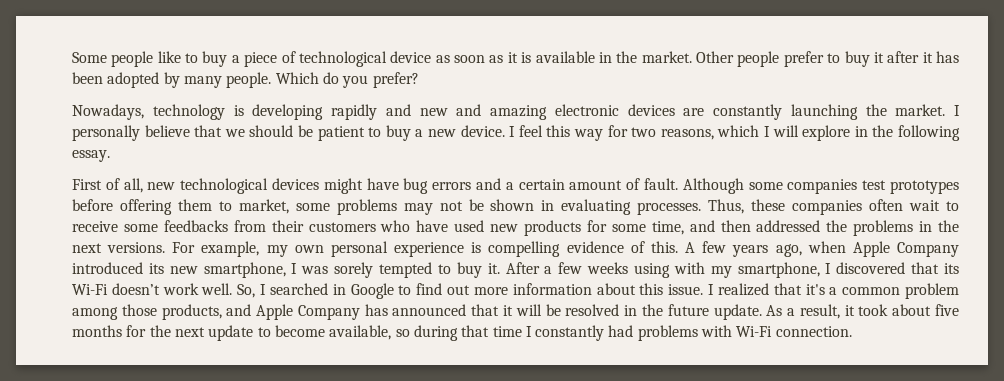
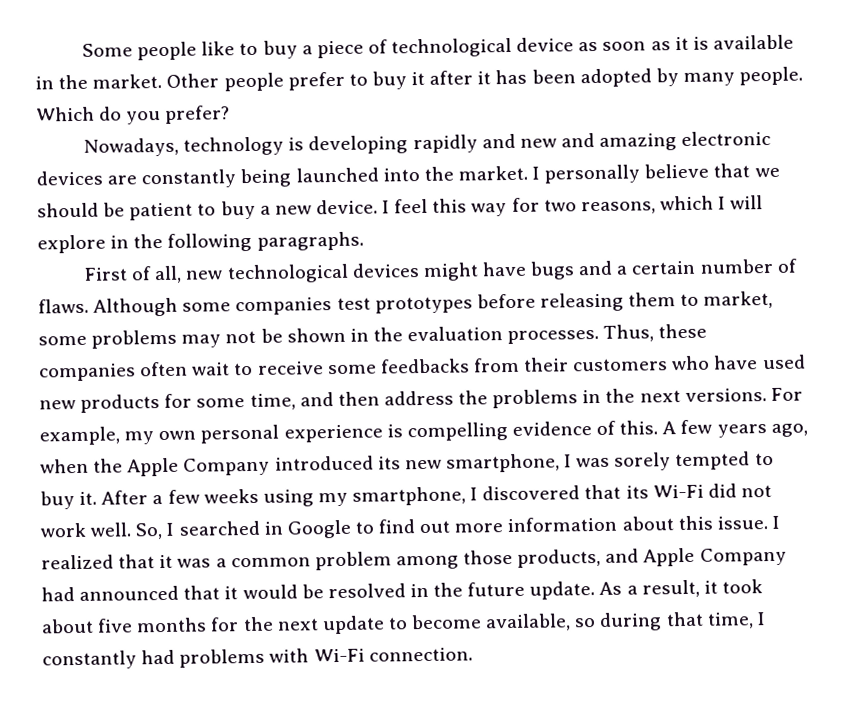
[790,104,858,120] launching -> [240,167,420,188] being launched into
[72,150,110,162] essay. -> [256,231,364,251] paragraphs.
[403,178,472,194] bug errors -> [530,261,576,280] bugs
[569,178,678,190] amount of fault. -> [699,258,797,274] [38,298,89,314] number of flaws.
[119,199,172,215] offering -> [539,292,624,312] releasing
[561,199,632,215] evaluating -> [372,326,504,342] the evaluation
[756,220,821,232] addressed -> [383,390,454,406] address
(846, 247) none -> [93,458,124,473] the
[673,262,705,274] with -> (314, 498) none
[111,283,160,295] doesn’t -> [707,483,772,498] did not
[805,284,825,295] it's -> [159,554,212,569] it was
[364,304,388,316] has -> [41,587,75,602] had
[515,304,542,316] will -> [242,584,298,600] would
[492,326,522,337] time -> [706,612,754,629] time,

